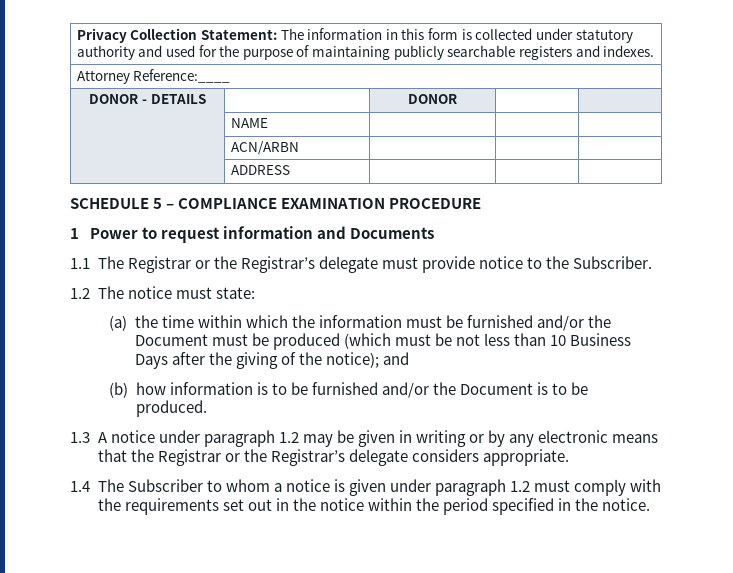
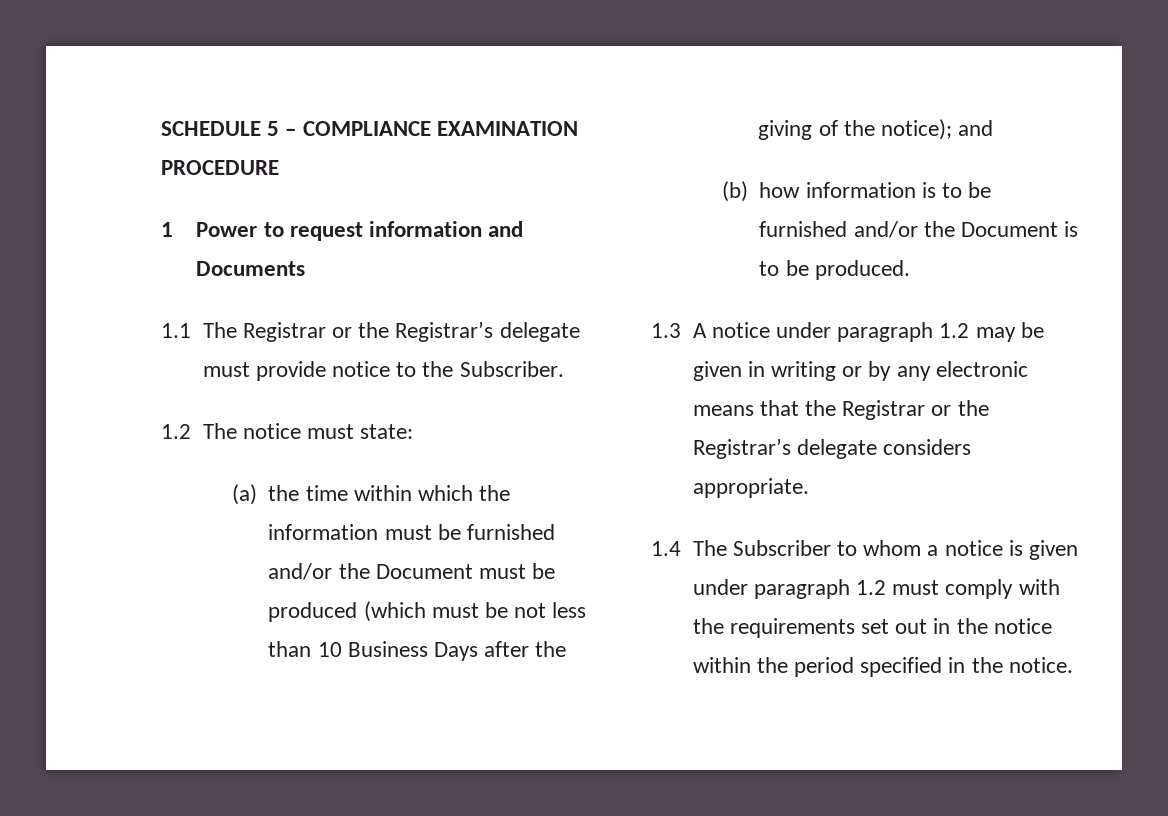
[76,28,633,43] [76,45,655,60] [76,69,231,84] [89,94,206,104] [408,94,457,104] [230,118,268,128] [230,141,299,155] [230,165,290,175] Privacy Collection Statement: The information in this form is collected under statutory authority and used for the purpose of maintaining publicly searchable registers and indexes. // Attorney Reference:____ // DONOR - DETAILS | | DONOR | | // | NAME | | | // | ACN/ARBN | | | // | ADDRESS | | | // -> (161, 128) none

